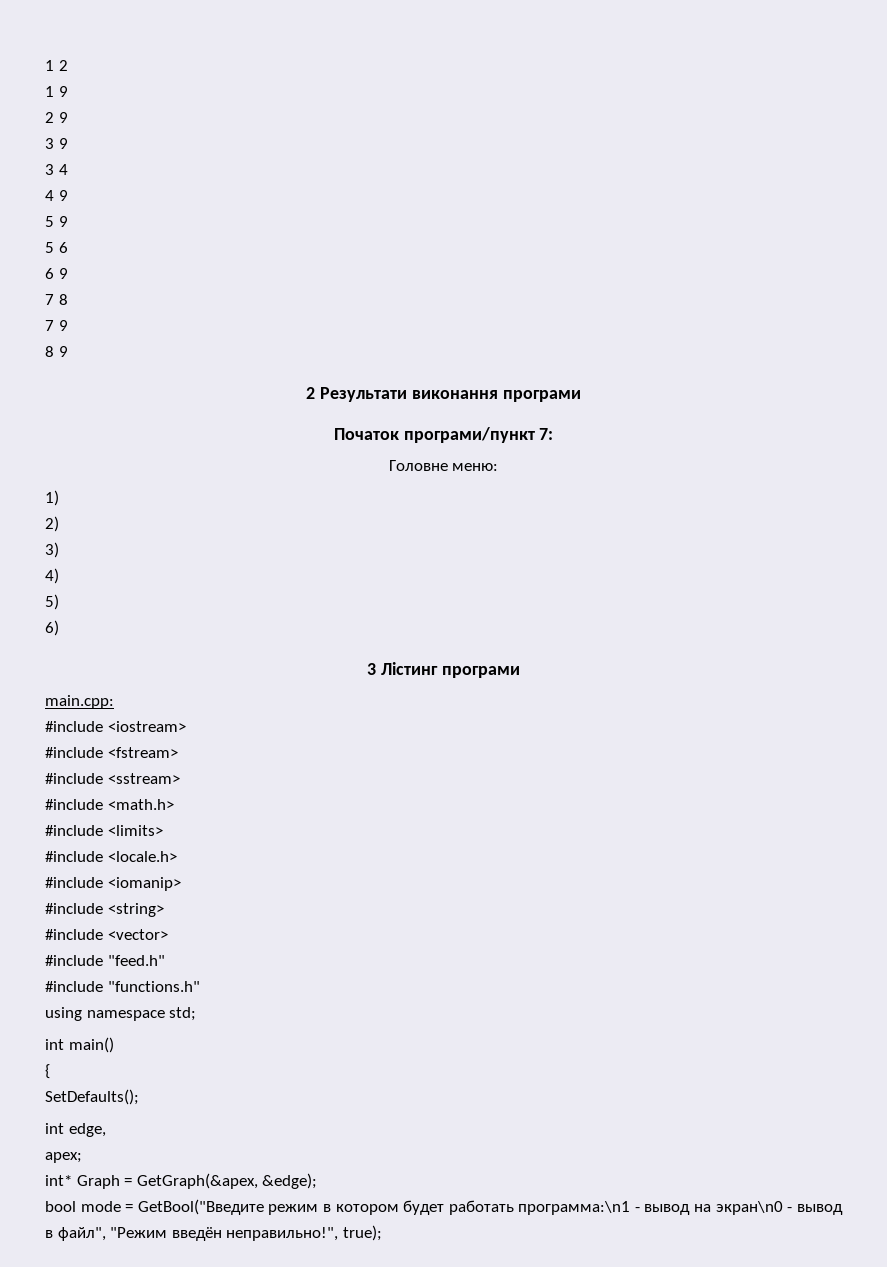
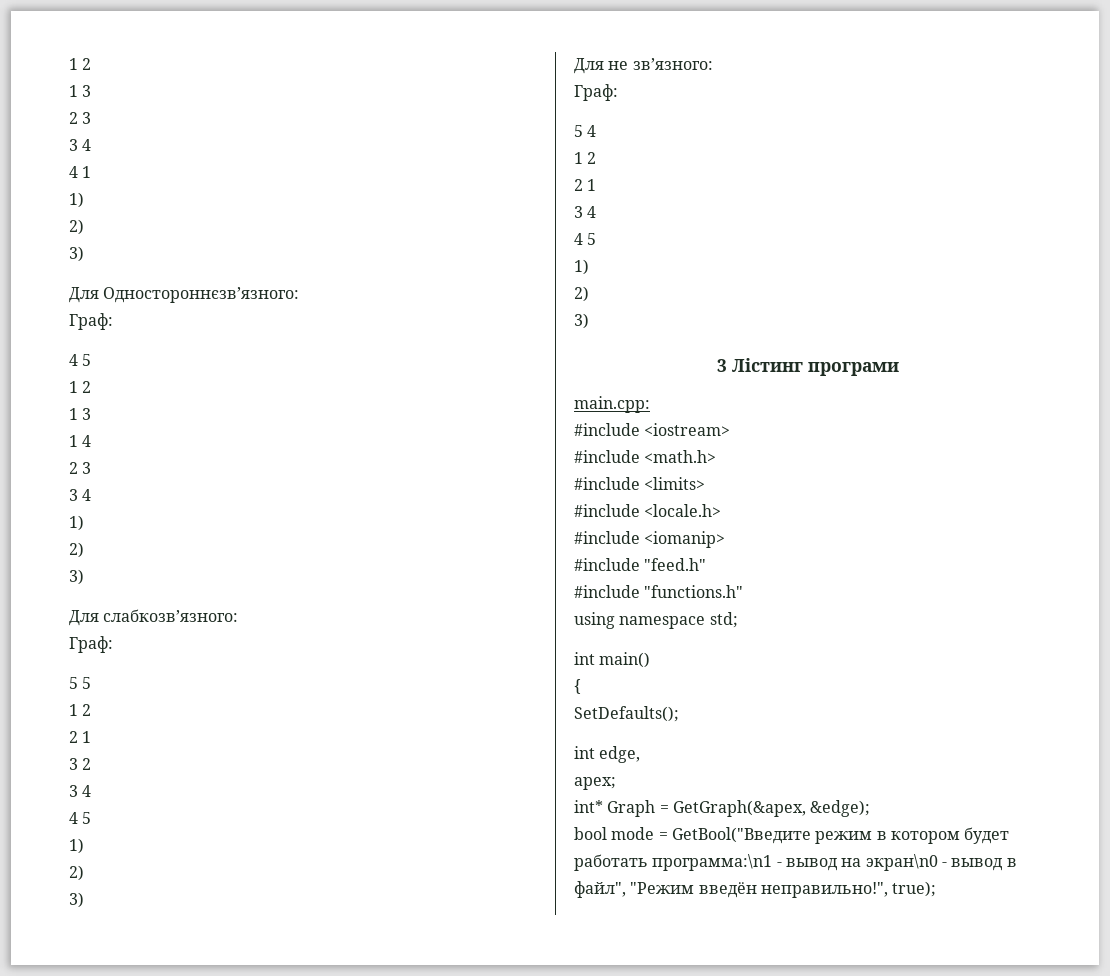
[45,60,68,71] [45,86,68,97] [45,112,68,123] [45,138,68,149] [45,164,68,175] [45,190,68,201] [45,216,68,227] [45,242,68,253] [45,268,68,279] [45,294,68,305] [45,320,68,331] [45,346,68,357] [306,387,581,402] [333,427,554,443] [388,460,499,471] [45,490,59,506] [45,516,59,532] [45,542,59,558] [45,568,59,584] [45,594,59,610] [45,620,59,636] 1 2 // 1 9 // 2 9 // 3 9 // 3 4 // 4 9 // 5 9 // 5 6 // 6 9 // 7 8 // 7 9 // 8 9 // 2 Результати виконання програми // Початок програми/пункт 7: // Головне меню: // 1) // 2) // 3) // 4) // 5) // 6) -> [69,58,92,70] [69,85,92,97] [69,112,92,124] [69,139,92,151] [69,166,92,178] [69,192,84,208] [69,219,84,235] [69,246,84,262] [69,287,300,303] [69,313,113,330] [69,354,92,366] [69,381,92,393] [69,408,92,420] [69,435,92,447] [69,462,92,474] [69,489,92,501] [69,515,84,531] [69,542,84,558] [69,569,84,585] [69,609,239,626] [69,636,113,653] [69,677,92,689] [69,704,92,716] [69,731,92,743] [69,758,92,770] [69,785,92,797] [69,812,92,824] [69,838,84,854] [69,865,84,881] [69,892,84,908] [574,58,713,74] [574,84,618,101] [574,125,597,137] [574,152,597,164] [574,179,597,191] [574,206,597,218] [574,233,597,245] [574,259,589,275] [574,286,589,302] [574,313,589,329] 1 2 // 1 3 // 2 3 // 3 4 // 4 1 // 1) // 2) // 3) // Для Одностороннєзв’язного: // Граф: // 4 5 // 1 2 // 1 3 // 1 4 // 2 3 // 3 4 // 1) // 2) // 3) // Для слабкозв’язного: // Граф: // 5 5 // 1 2 // 2 1 // 3 2 // 3 4 // 4 5 // 1) // 2) // 3) // Для не зв’язного: // Граф: // 5 4 // 1 2 // 2 1 // 3 4 // 4 5 // 1) // 2) // 3)
[45,747,178,758] [45,773,180,784] // #include <fstream> // #include <sstream> -> (731, 429) none
[45,903,164,917] [45,929,168,940] // #include <string> // #include <vector> -> (726, 539) none

